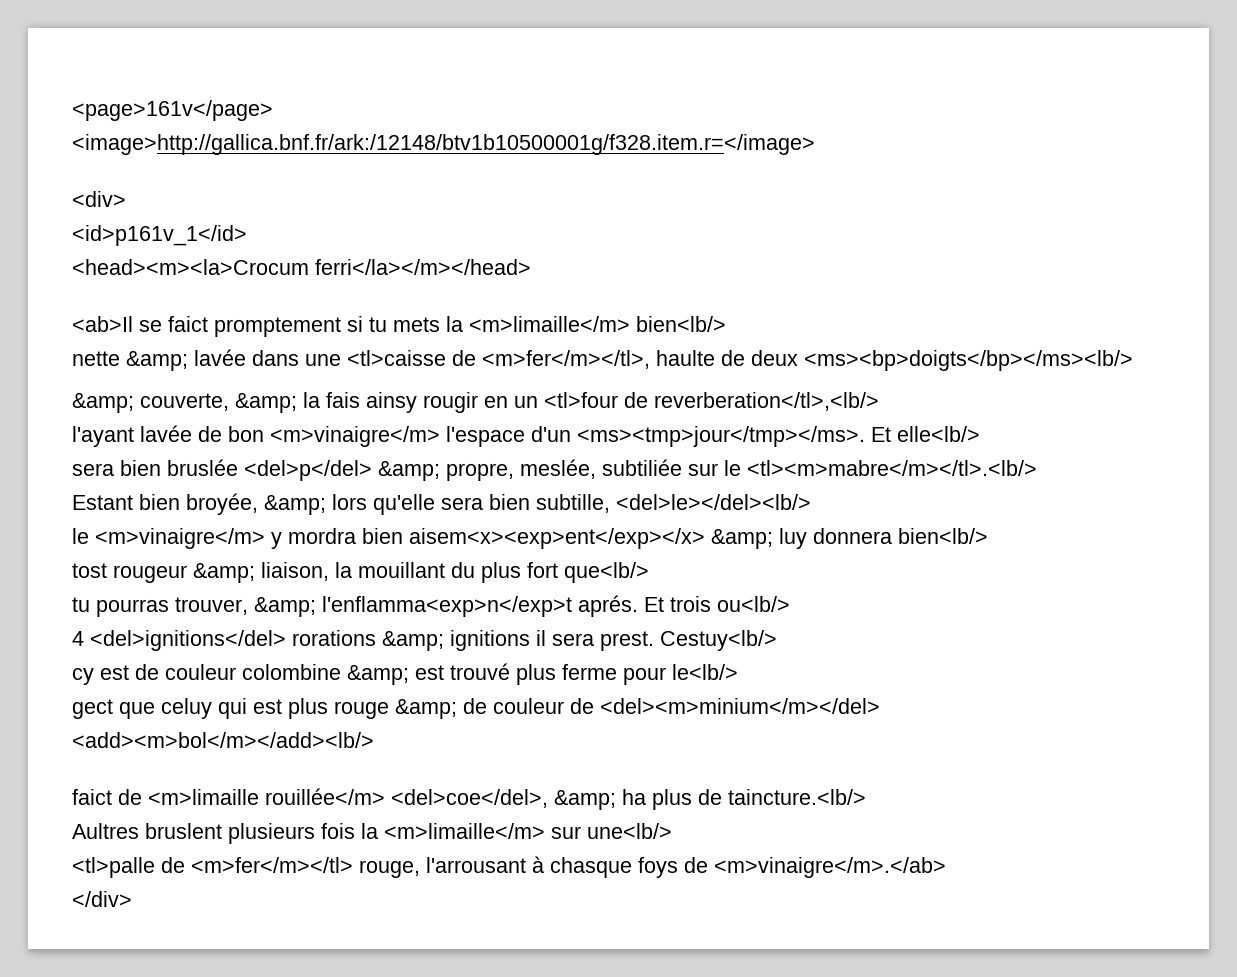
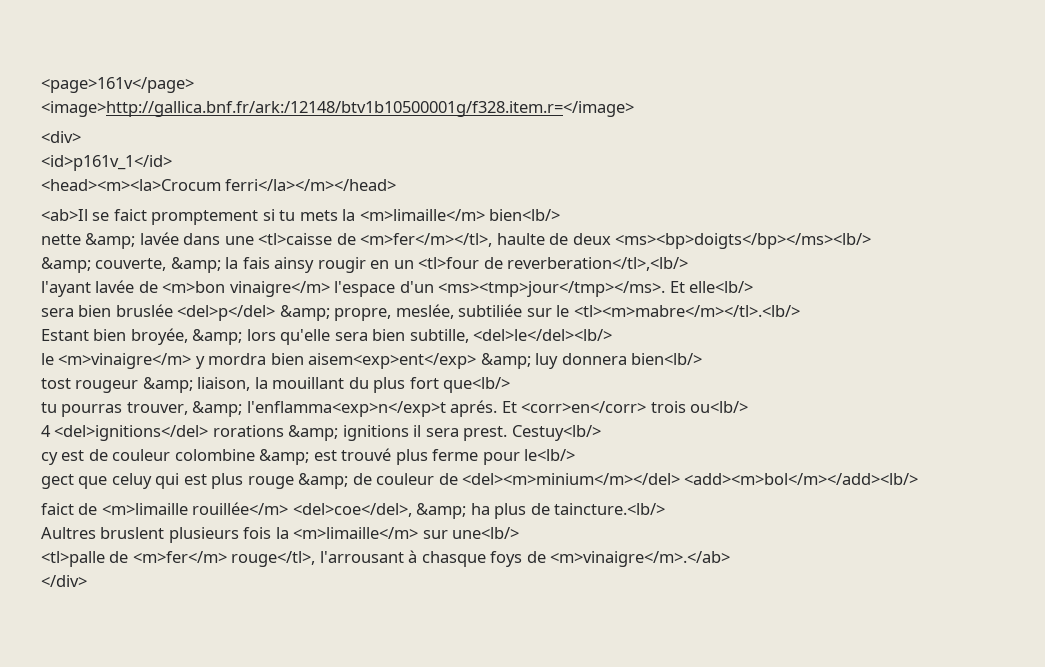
[228,426,440,447] bon <m>vinaigre</m> -> [162,281,330,297] <m>bon vinaigre</m>
[616,494,811,510] <del>le></del><lb/> -> [473,329,613,341] <del>le</del><lb/>
[409,528,705,549] aisem<x><exp>ent</exp></x> -> [308,353,477,369] aisem<exp>ent</exp>
(664, 604) none -> [521,401,647,413] <corr>en</corr>
[191,857,420,878] <m>fer</m></tl> rouge, -> [132,551,316,567] <m>fer</m> rouge</tl>,

